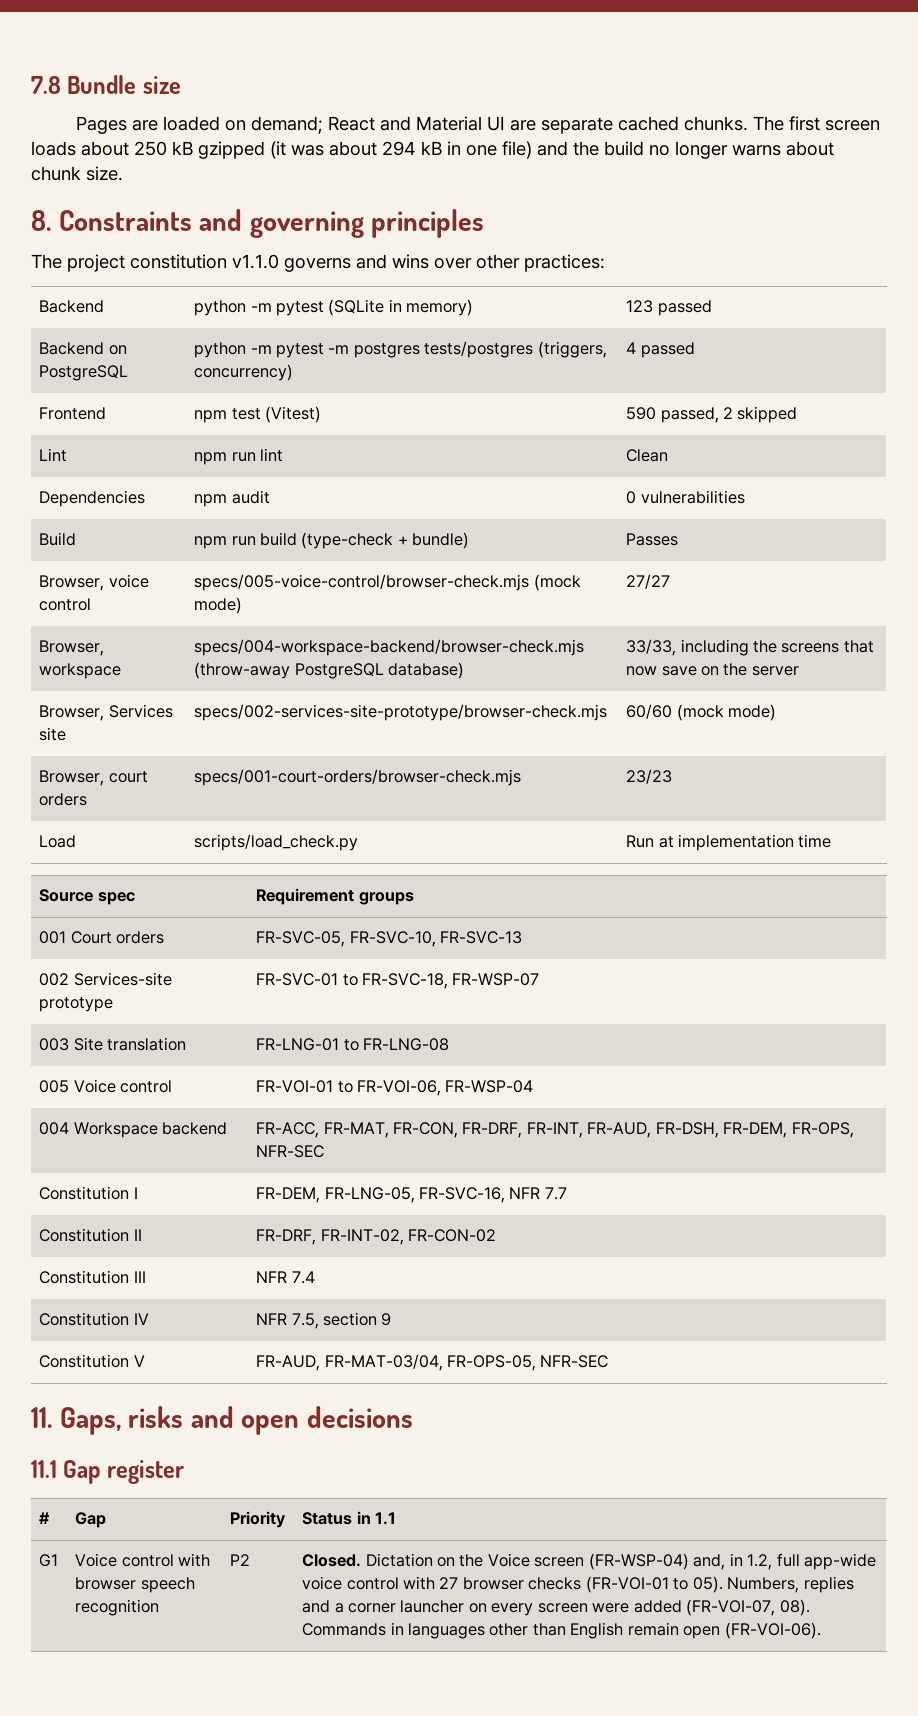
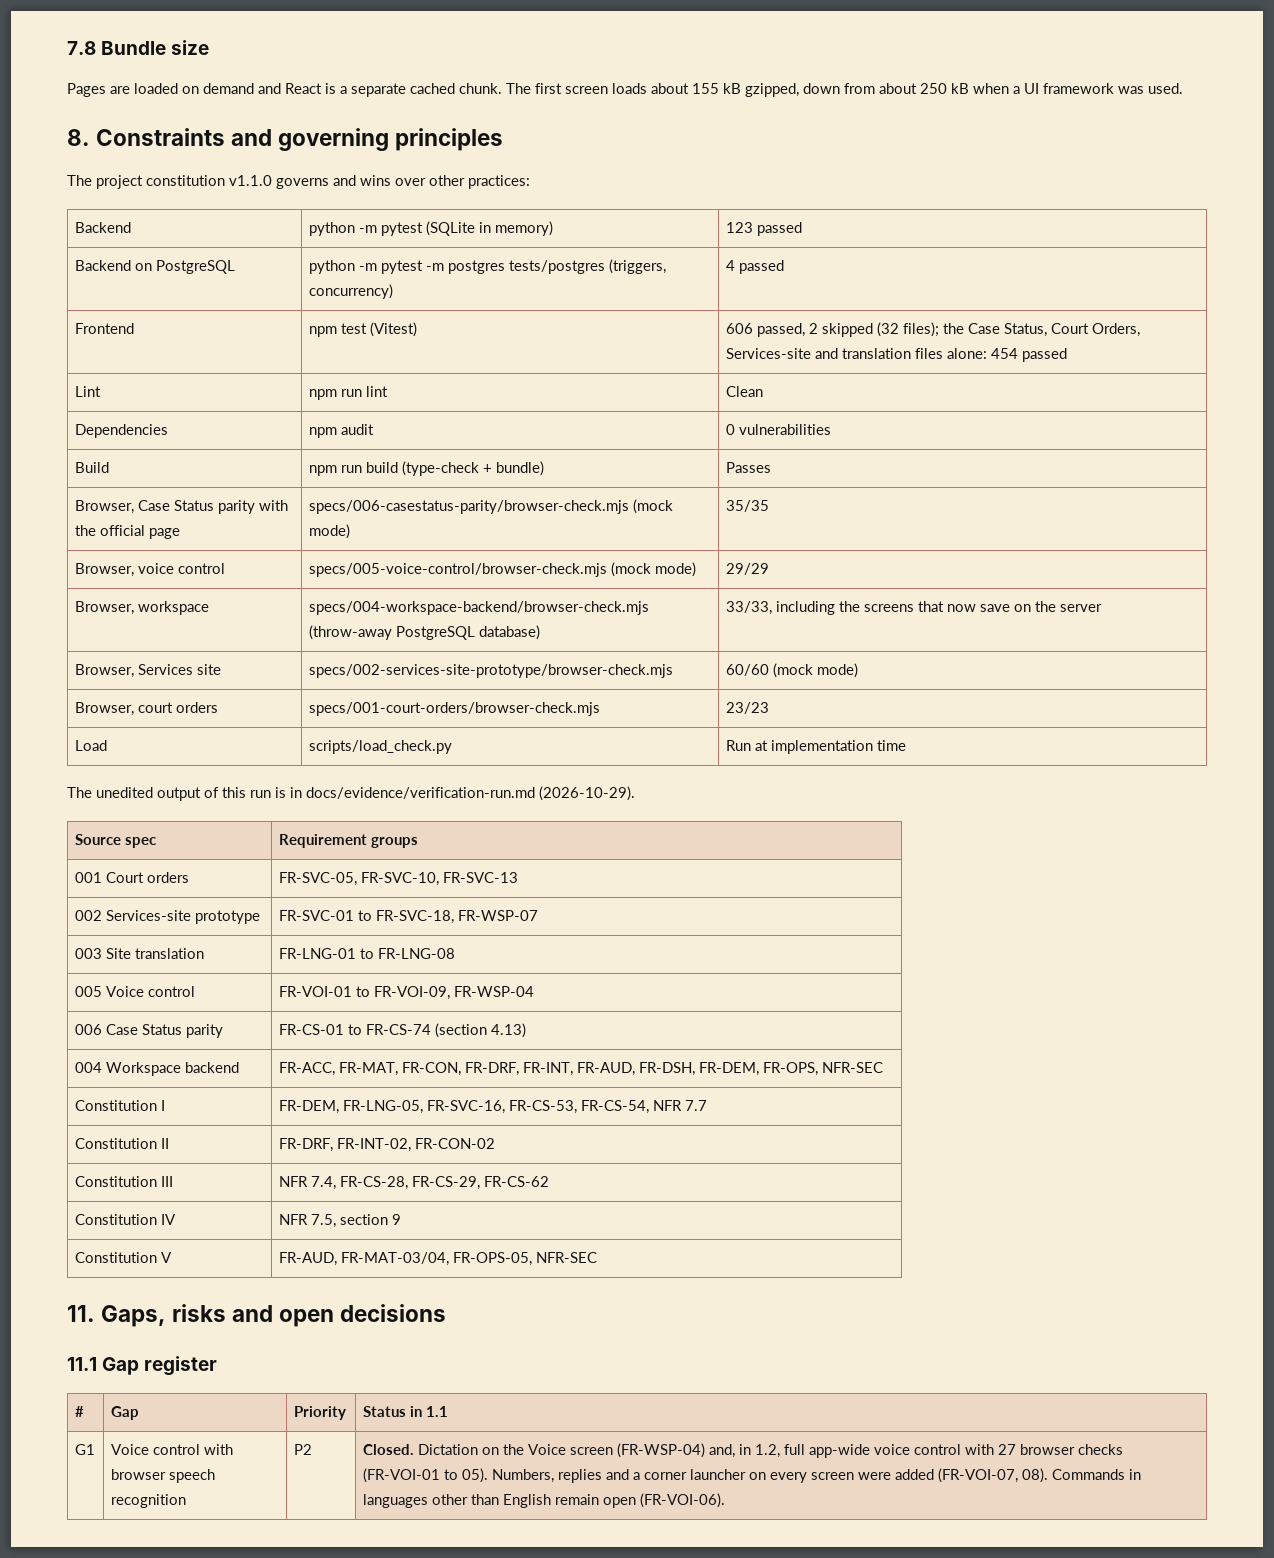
[250,116,536,134] demand; React and Material UI are -> [203,83,347,94] demand and React is a
[683,116,748,131] chunks. -> [459,83,502,94] chunk.
[134,141,834,159] [31,166,123,181] 250 kB gzipped (it was about 294 kB in one file) and the build no longer warns about chunk size. -> [692,83,1183,97] 155 kB gzipped, down from about 250 kB when a UI framework was used.
[626,407,657,420] 590 -> [725,323,753,334] 606
(798, 414) none -> [876,322,1140,337] [725,348,1067,362] (32 files); the Case Status, Court Orders, Services-site and translation files alone: 454 passed
(679, 539) none -> [74,500,288,514] [74,525,180,539] [308,499,673,514] [308,524,350,539] [725,500,769,512] // Browser, Case Status parity with the official page | specs/006-casestatus-parity/browser-check.mjs (mock mode) | 35/35
[626,574,671,589] 27/27 -> [725,563,769,575] 29/29
(832, 841) none -> [67,786,635,801] // The unedited output of this run is in docs/evidence/verification-run.md (2026-10-29).
[356,1080,441,1096] FR-VOI-06, -> [373,986,450,1000] FR-VOI-09,
(534, 1086) none -> [74,1024,223,1038] [278,1023,526,1038] // 006 Case Status parity | FR-CS-01 to FR-CS-74 (section 4.13)
(505, 1195) none -> [508,1100,649,1114] FR-CS-53, FR-CS-54,
[291,1271,315,1284] 7.4 -> [310,1176,549,1190] 7.4, FR-CS-28, FR-CS-29, FR-CS-62

